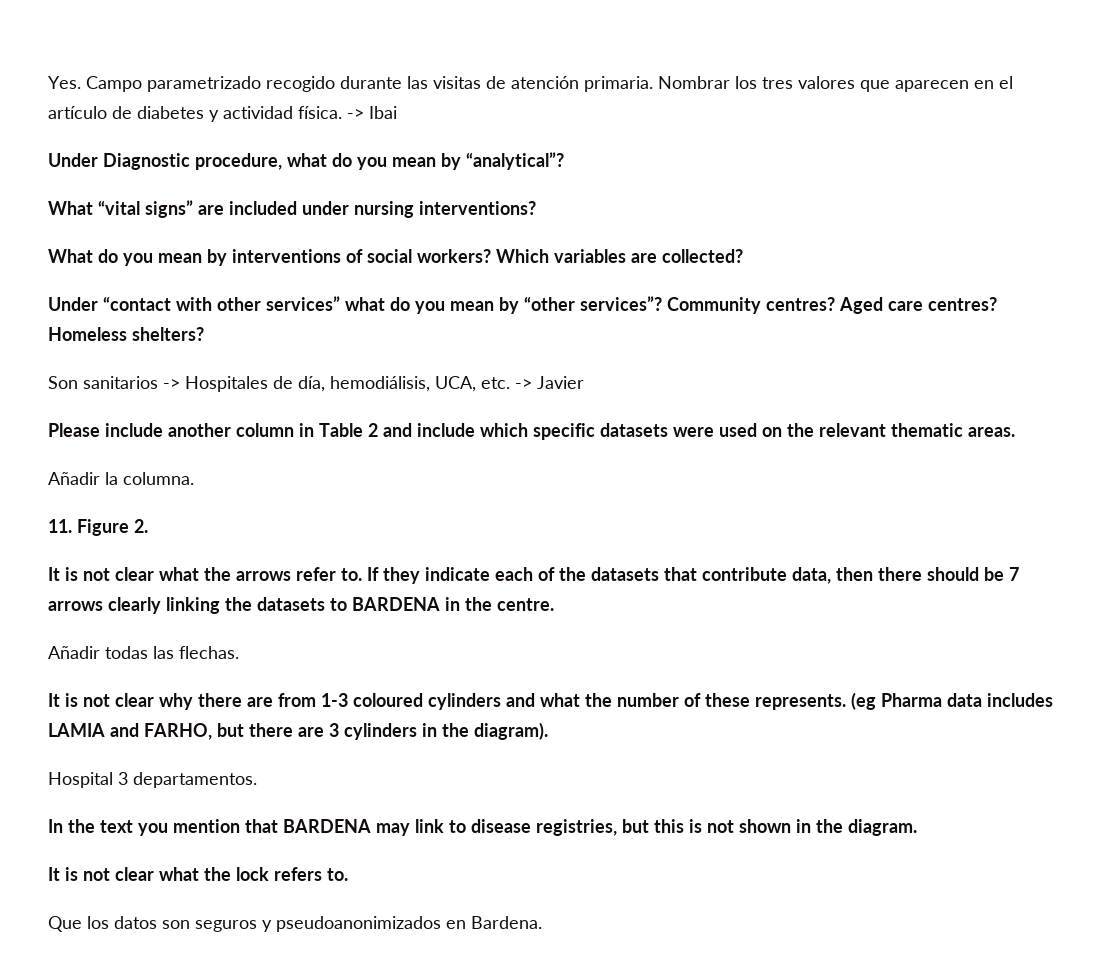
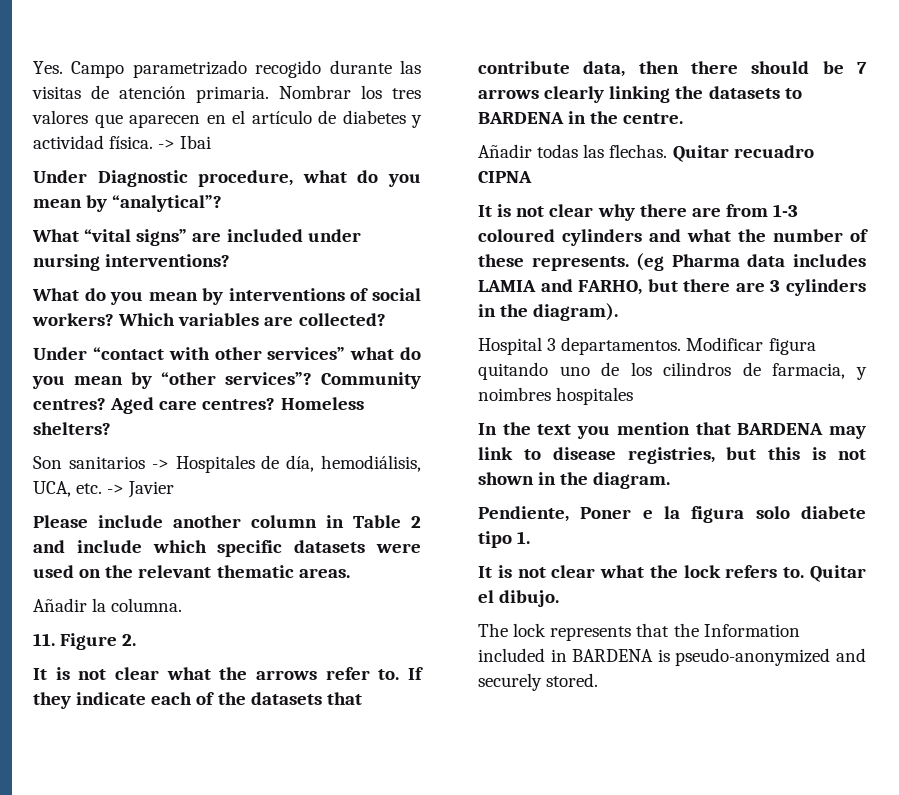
(239, 652) none -> [672,145,814,162] [478,171,532,183] Quitar recuadro CIPNA
(257, 780) none -> [686,337,816,355] [478,362,867,380] [478,387,634,405] Modificar figura quitando uno de los cilindros de farmacia, y noimbres hospitales
(917, 827) none -> [478,506,866,523] [478,531,531,548] // Pendiente, Poner e la figura solo diabete tipo 1.
[48,916,542,932] // Que los datos son seguros y pseudoanonimizados en Bardena. -> [810,565,866,582] [478,590,560,607] [478,623,800,641] [478,648,866,666] [478,673,599,691] Quitar el dibujo. // The lock represents that the Information included in BARDENA is pseudo-anonymized and securely stored.

